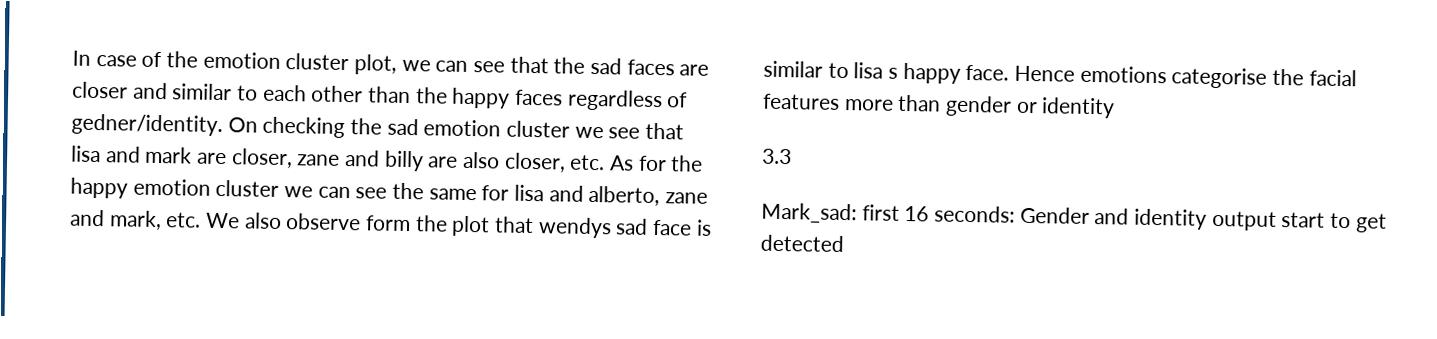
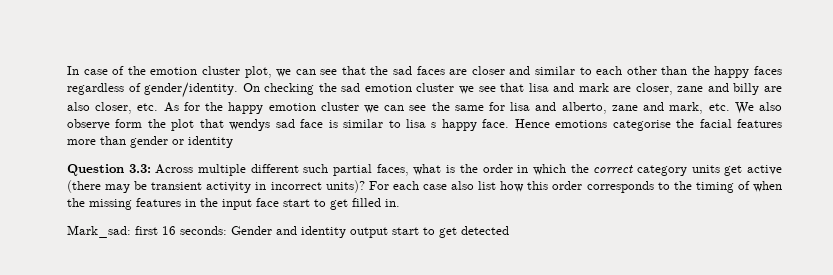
[71,113,223,137] gedner/identity. -> [144,82,239,98] gender/identity.
[762,148,792,165] 3.3 -> [67,164,783,176] [67,180,782,193] [67,198,400,210] Question 3.3: Across multiple different such partial faces, what is the order in which the correct category units get active (there may be transient activity in incorrect units)? For each case also list how this order corresponds to the timing of when the missing features in the input face start to get filled in.

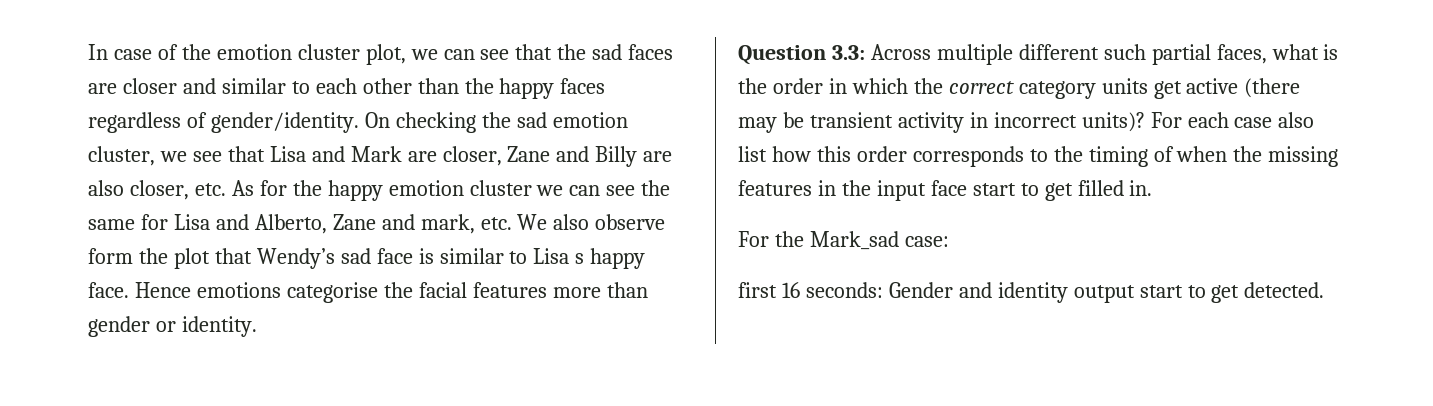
[416,83,455,92] cluster -> [88,146,155,166] cluster,
[528,83,760,95] lisa and mark are closer, zane and billy -> [269,146,638,167] Lisa and Mark are closer, Zane and Billy
[510,102,638,114] lisa and alberto, zane -> [173,214,376,234] Lisa and Alberto, Zane
[229,119,271,131] wendys -> [256,248,335,269] Wendy’s
[405,119,426,128] lisa -> [533,248,570,264] Lisa
[188,136,233,148] identity -> [181,316,257,337] identity.
[67,225,131,238] Mark_sad: -> [738,231,949,250] For the Mark_sad case: //
[461,226,509,235] detected -> [1244,282,1325,298] detected.

